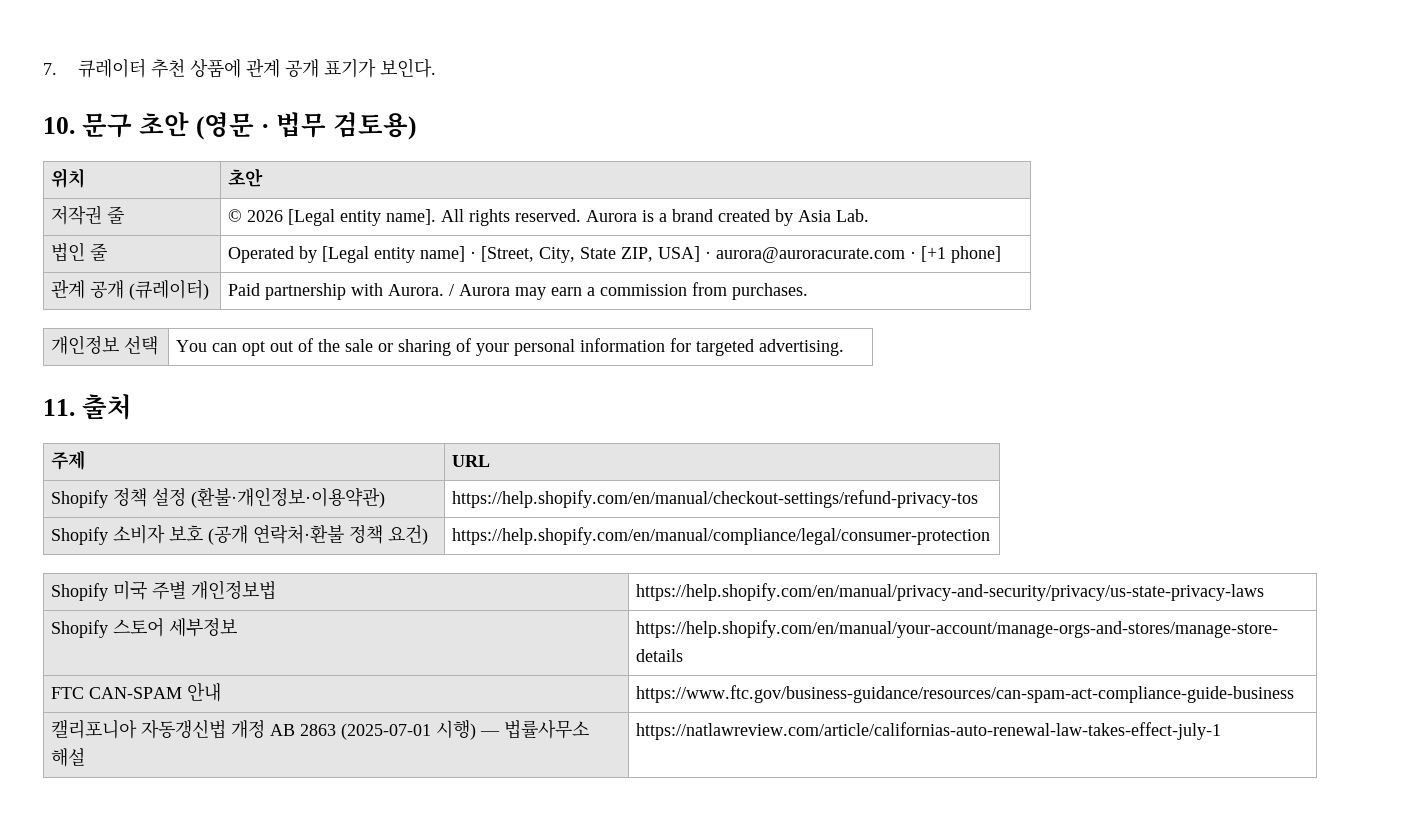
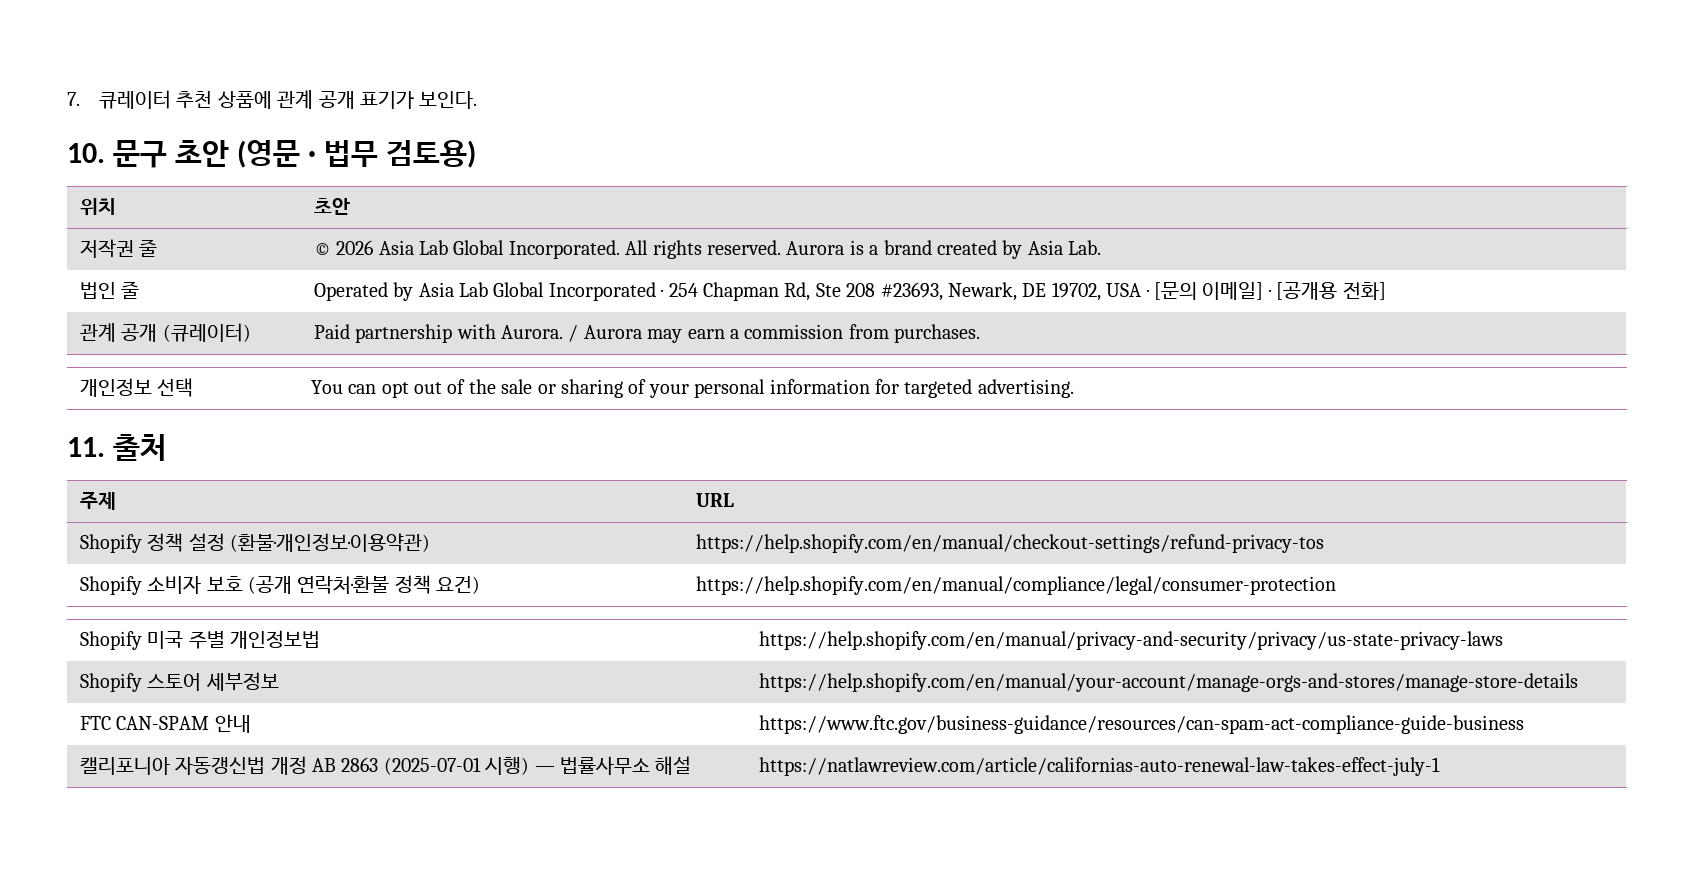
[288,209,437,226] [Legal entity name]. -> [378,240,620,259] Asia Lab Global Incorporated.
[322,246,1002,263] [Legal entity name] · [Street, City, State ZIP, USA] · aurora@auroracurate.com · [+1 phone] -> [418,282,1386,301] Asia Lab Global Incorporated · 254 Chapman Rd, Ste 208 #23693, Newark, DE 19702, USA · [문의 이메일] · [공개용 전화]

